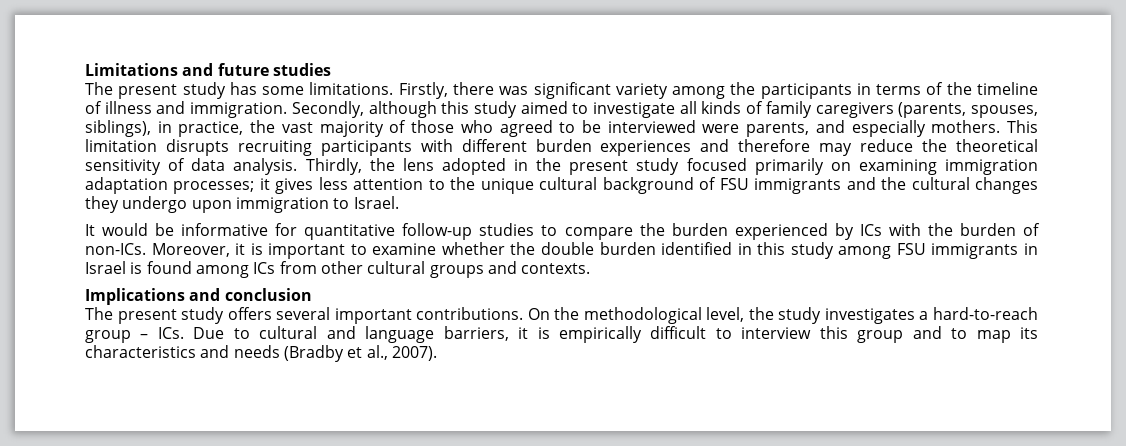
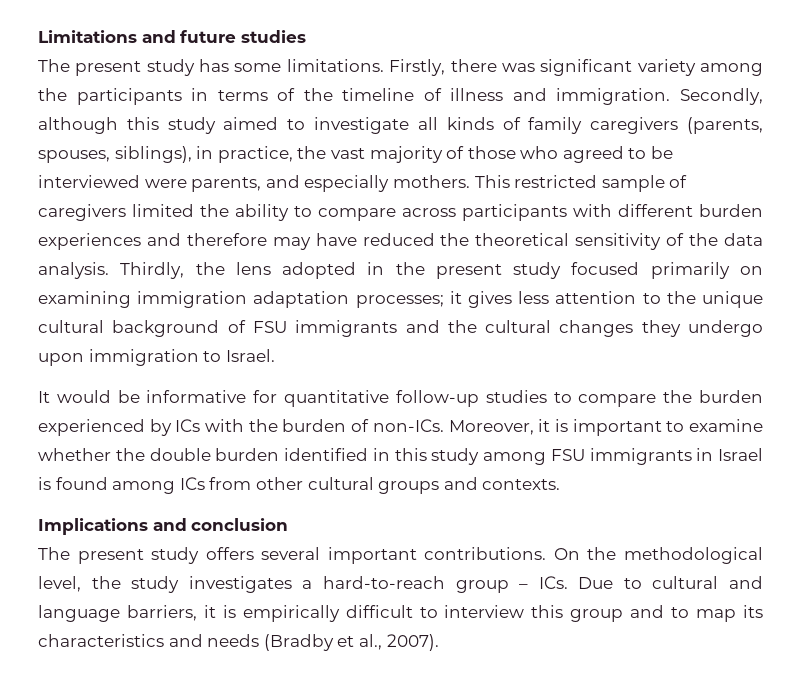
[85,139,312,156] limitation disrupts recruiting -> [514,175,688,192] [38,204,456,221] restricted sample of caregivers limited the ability to compare across
[860,139,914,152] reduce -> [315,233,435,246] have reduced
(186, 164) none -> [689,233,719,246] the

